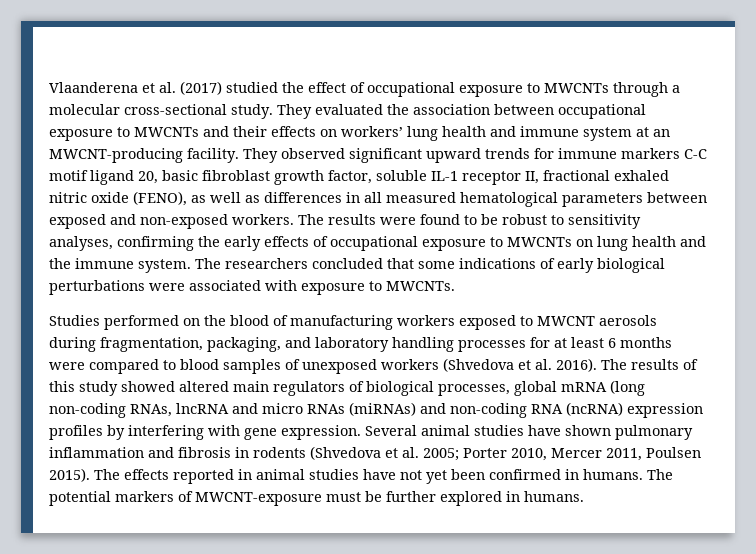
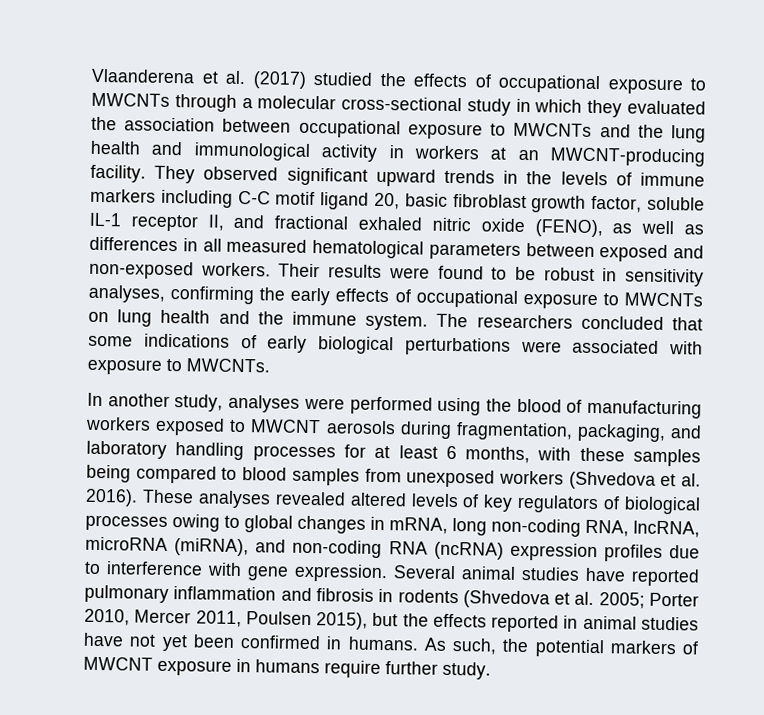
[308,82,346,93] effect -> [413,73,468,88] effects
[231,104,312,119] study. They -> [466,98,623,118] study in which they
[233,126,632,141] their effects on workers’ lung health and immune system -> [637,124,706,143] [90,140,479,162] the lung health and immunological activity in workers
[534,148,554,159] for -> [503,170,632,186] in the levels of
(680, 153) none -> [160,189,233,208] including
(539, 177) none -> [233,214,265,229] and
[298,214,324,225] The -> [278,263,321,278] Their
[551,215,564,225] to -> [602,268,618,282] in
[49,315,200,330] Studies performed on -> [87,392,482,416] In another study, analyses were performed using
[620,337,672,348] [49,362,85,370] months were -> [465,446,701,467] [86,464,131,483] months, with these samples being
[285,359,300,370] of -> [364,468,402,483] from
[601,359,698,370] [49,380,645,396] [49,402,416,418] The results of this study showed altered main regulators of biological processes, global mRNA (long non-coding RNAs, lncRNA and micro RNAs (miRNAs) -> [141,489,701,515] [85,514,700,538] [85,536,250,557] These analyses revealed altered levels of key regulators of biological processes owing to global changes in mRNA, long non-coding RNA, lncRNA, microRNA (miRNA),
[107,425,204,440] by interfering -> [669,545,700,559] [84,561,203,576] due to interference
[565,425,611,436] shown -> [631,568,700,587] reported
[49,468,120,482] 2015). The -> [316,612,429,630] 2015), but the
[647,469,673,480] [49,491,584,506] The potential markers of MWCNT-exposure must be further explored in humans. -> [423,637,699,658] [83,656,491,680] As such, the potential markers of MWCNT exposure in humans require further study.

